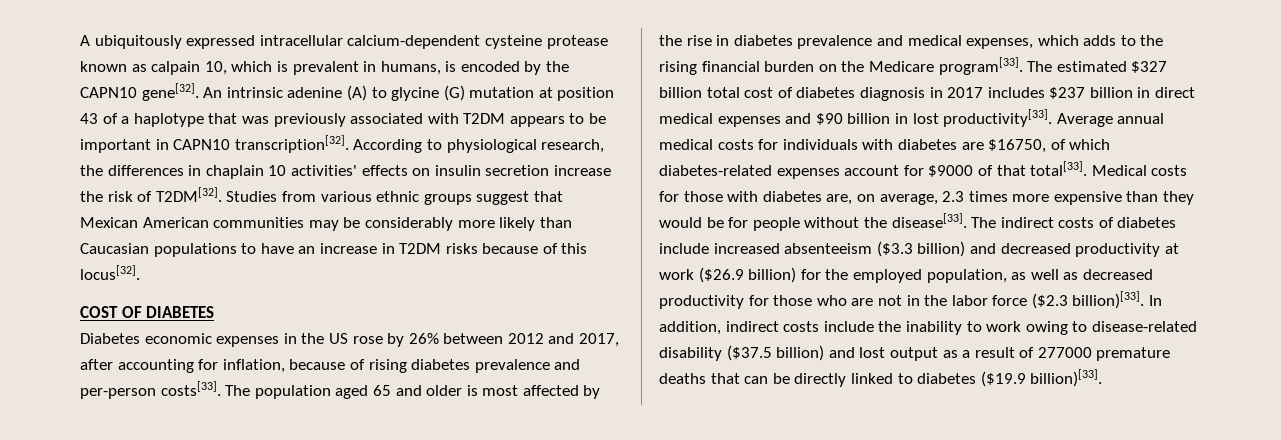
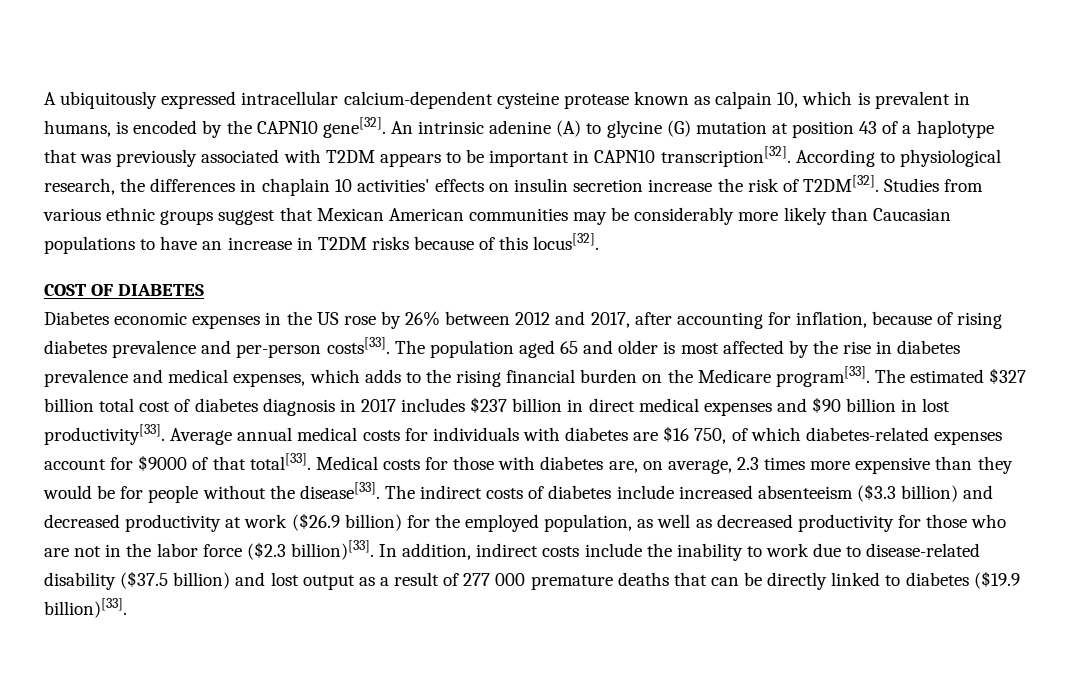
[988,139,1047,153] $16750, -> [663,426,727,444] $16 750,
[1025,321,1068,335] owing -> [813,543,842,557] due
[1037,347,1092,358] 277000 -> [463,573,526,586] 277 000

